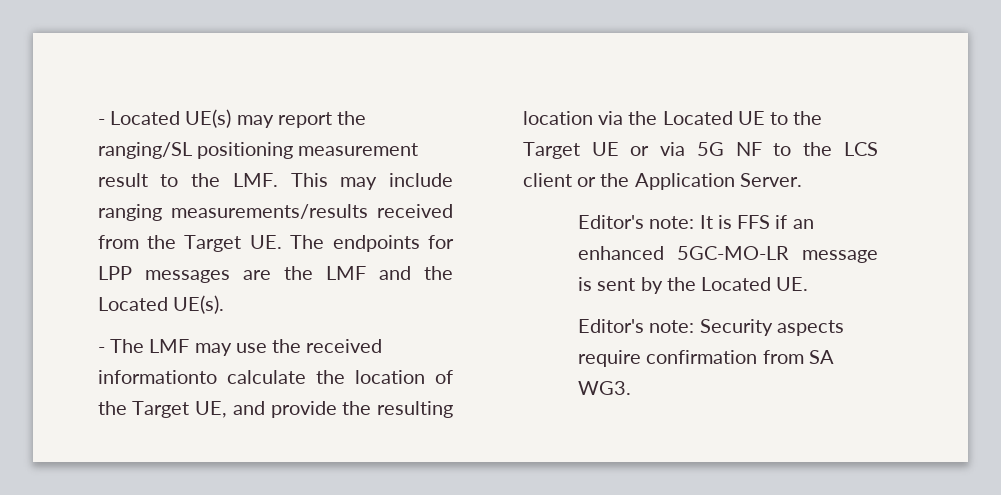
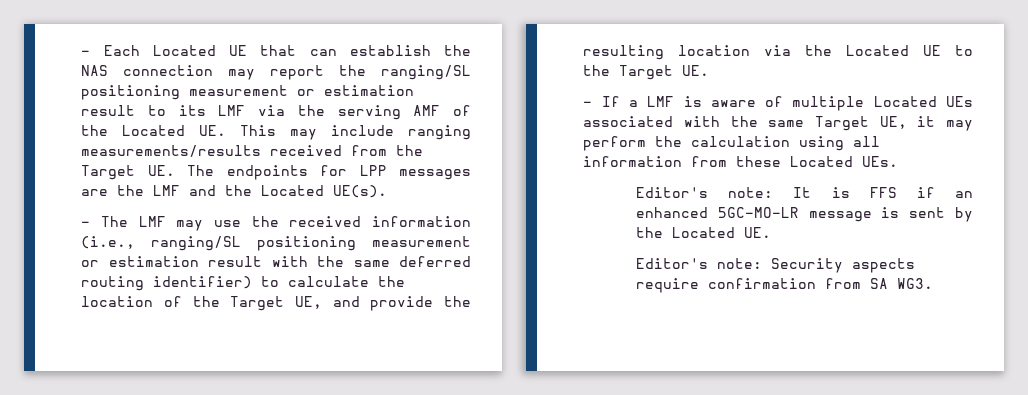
[97,109,232,128] - Located UE(s) -> [81,45,471,56] [81,65,214,76] - Each Located UE that can establish the NAS connection
[97,173,278,187] result to the LMF. -> [297,85,415,96] [81,105,471,120] [81,125,227,136] or estimation result to its LMF via the serving AMF of the Located UE.
[97,370,217,384] informationto -> [372,216,471,227] [81,236,471,251] [81,256,471,267] [81,276,280,291] information (i.e., ranging/SL positioning measurement or estimation result with the same deferred routing identifier) to
[591,142,878,156] [522,173,802,190] UE or via 5G NF to the LCS client or the Application Server. -> [682,65,710,76] [583,96,973,111] [583,116,973,131] [583,136,881,151] [583,156,899,167] UE. // - If a LMF is aware of multiple Located UEs associated with the same Target UE, it may perform the calculation using all information from these Located UEs.

